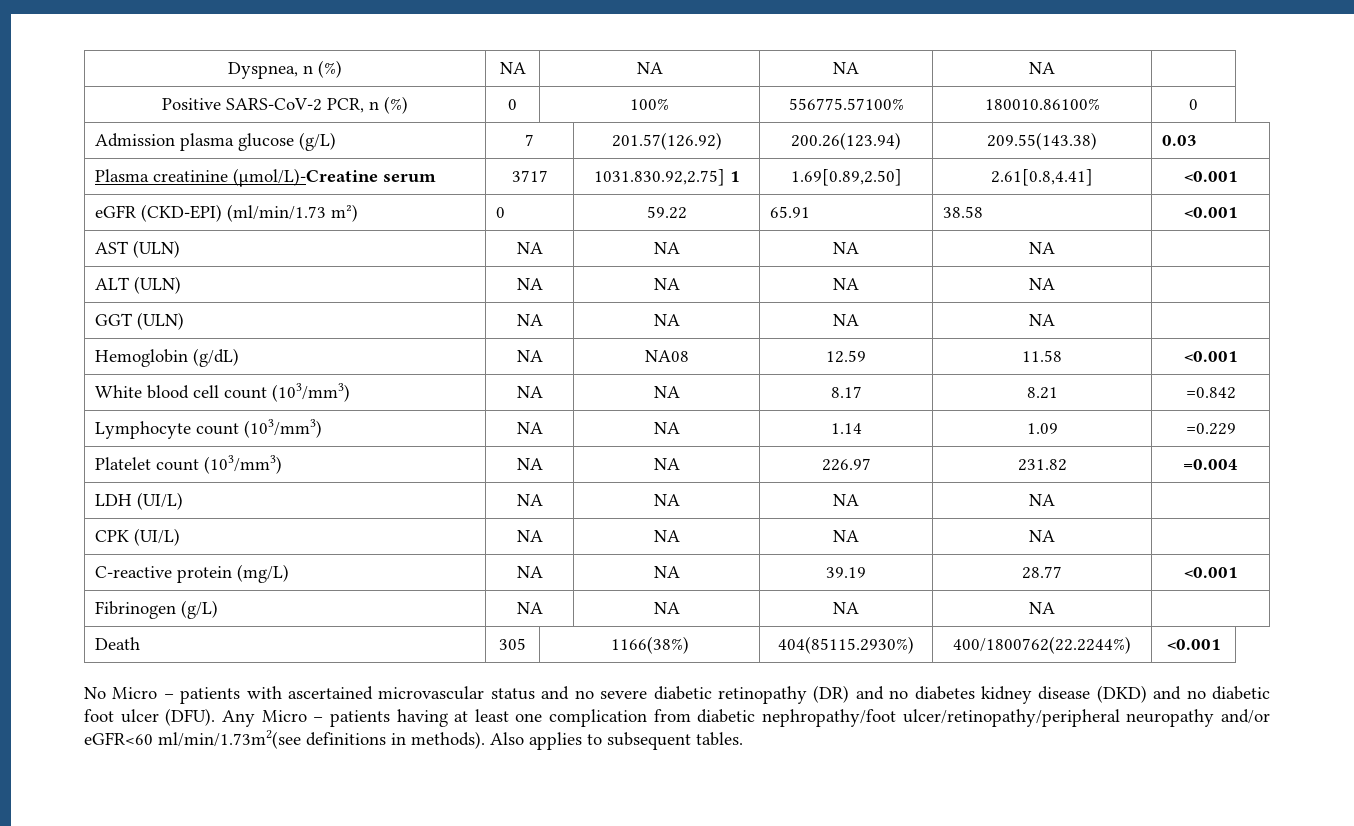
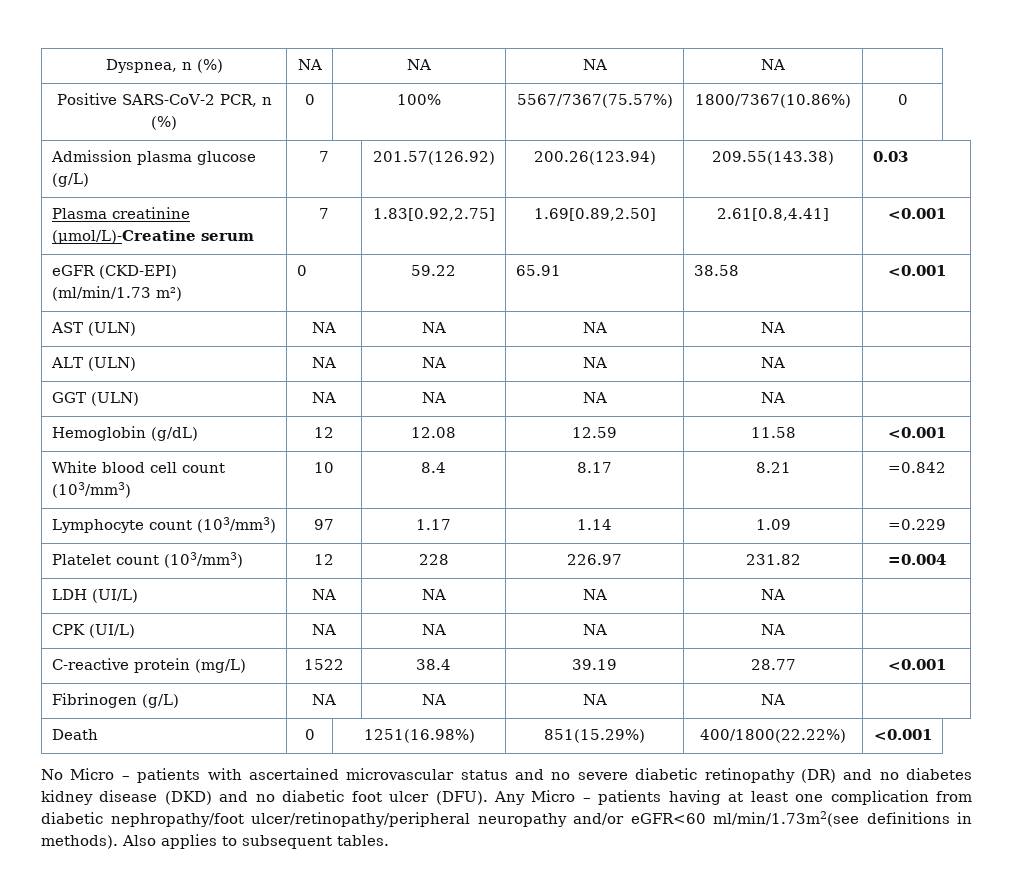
[788,98,904,110] [984,98,1100,110] 556775.57100% | 180010.86100% -> [516,94,673,108] [695,94,851,108] 5567/7367(75.57%) | 1800/7367(10.86%)
[511,170,548,182] [593,169,740,186] 3717 | 1031.830.92,2.75] 1 -> [319,208,329,219] [372,208,495,221] 7 | 1.83[0.92,2.75]
[516,350,543,362] [644,350,689,362] NA | NA08 -> [314,427,334,438] [411,427,456,438] 12 | 12.08
[516,386,543,398] [653,386,680,398] NA | NA -> [314,462,334,473] [421,462,446,473] 10 | 8.4
[516,422,543,434] [653,422,680,434] NA | NA -> [314,519,334,530] [416,519,451,530] 97 | 1.17
[516,458,543,470] [653,458,680,470] NA | NA -> [314,554,334,565] [418,554,449,565] 12 | 228
[516,566,543,578] [653,566,680,578] NA | NA -> [304,659,344,670] [416,659,451,670] 1522 | 38.4
[499,638,526,650] [610,636,689,654] [778,636,914,654] [953,636,1131,654] 305 | 1166(38%) | 404(85115.2930%) | 400/1800762(22.2244%) -> [304,729,315,740] [363,729,475,743] [544,729,645,743] [700,729,846,743] 0 | 1251(16.98%) | 851(15.29%) | 400/1800(22.22%)

